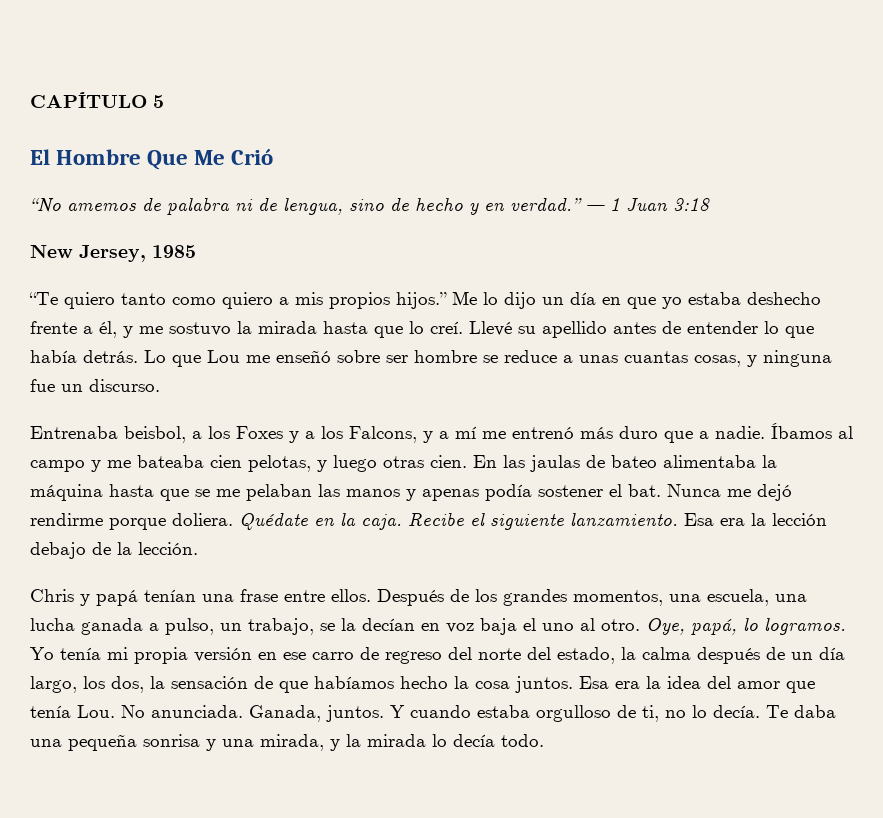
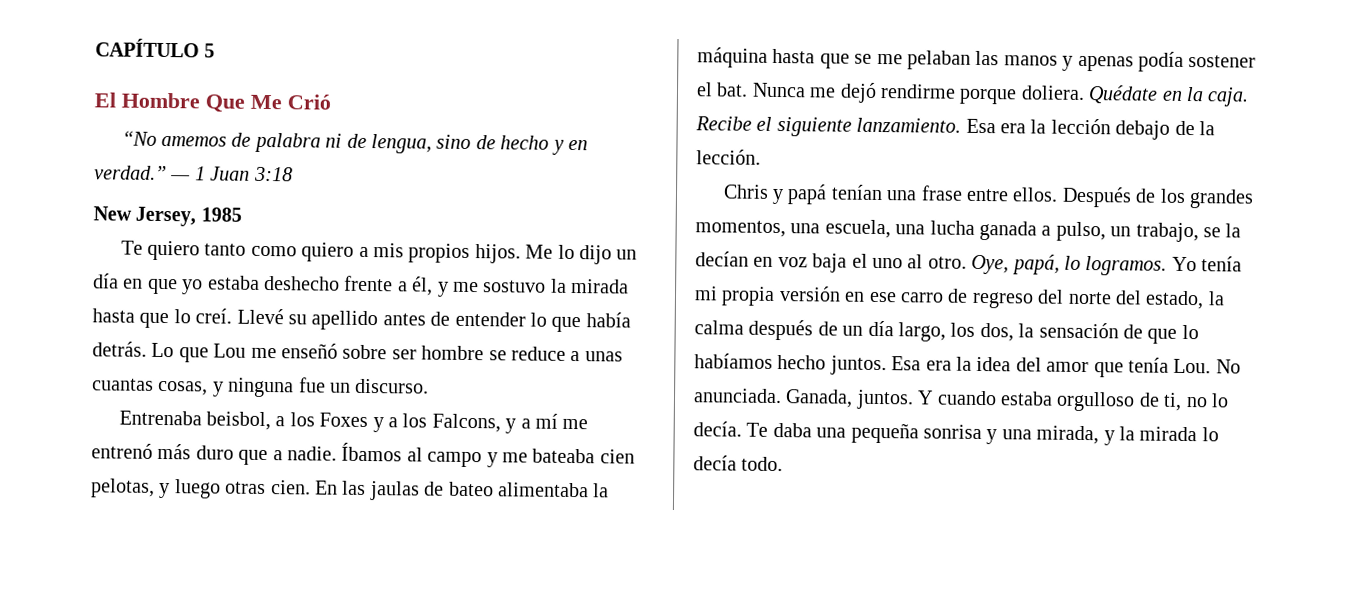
[29,292,58,305] “Te -> [120,240,143,255] Te
[396,292,447,309] hijos.” -> [474,244,521,264] hijos.
(308, 687) none -> [1181,324,1199,340] lo
[454,676,510,689] la cosa -> (827, 362) none

